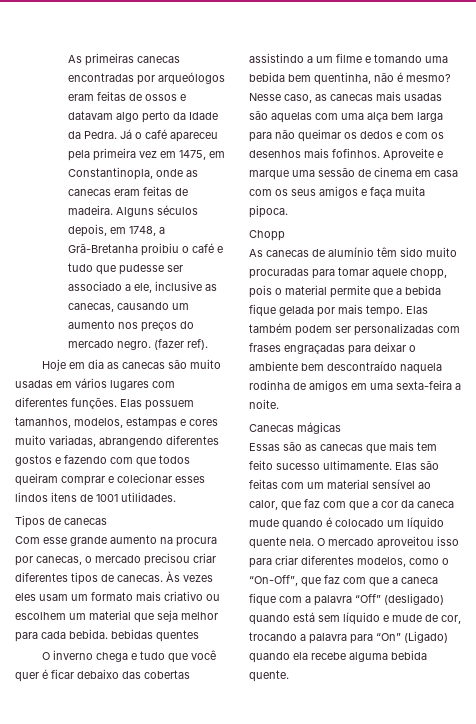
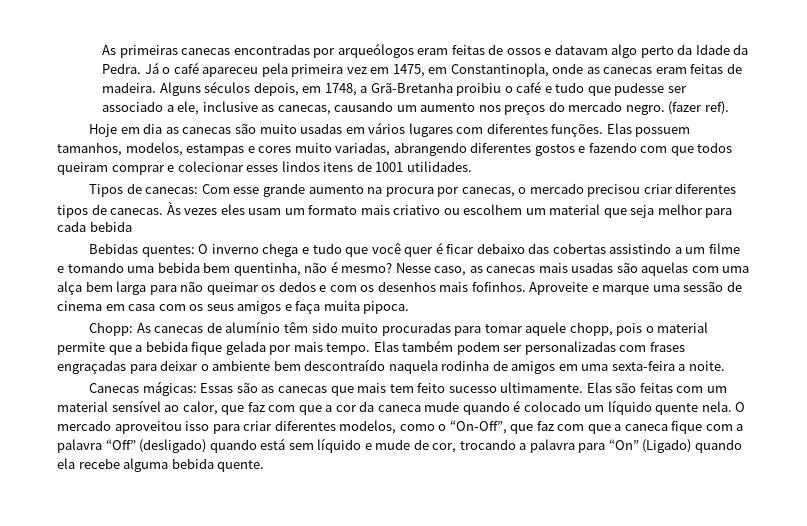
[64,518,107,525] canecas // -> [145,187,199,194] canecas:
[69,629,199,642] bebida. bebidas quentes // -> [89,221,132,232] [89,243,195,257] bebida // Bebidas quentes:
[249,230,285,241] Chopp // -> [89,322,134,336] Chopp:
[297,422,341,434] mágicas // -> [142,381,197,396] mágicas:

